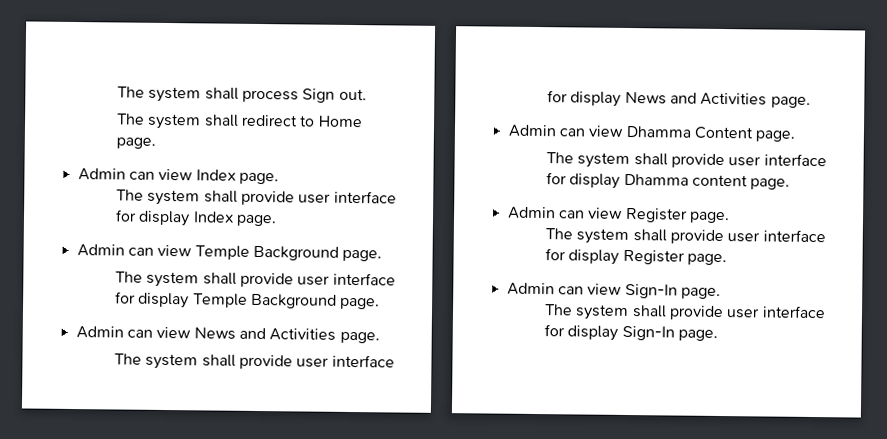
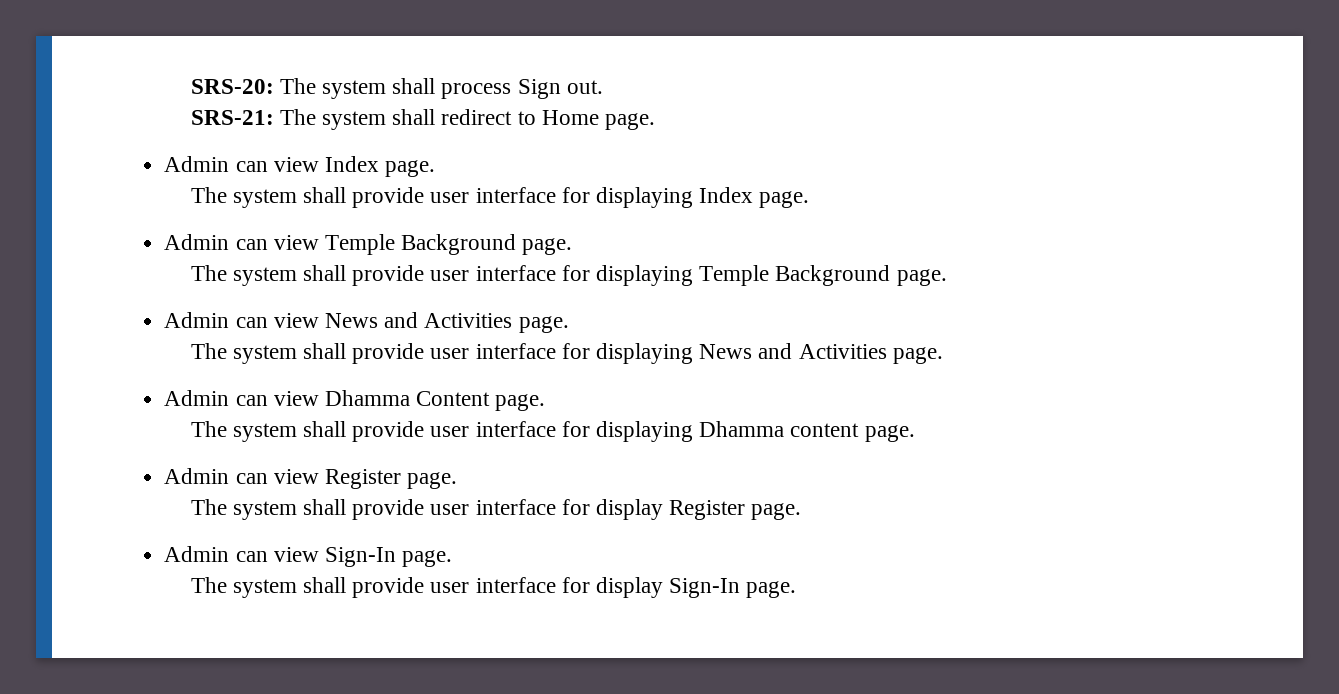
(117, 92) none -> [190,79,274,94] SRS-20:
(367, 94) none -> [190,110,274,125] SRS-21:
[138,210,191,227] display -> [595,187,693,208] displaying
[138,292,190,309] display -> [595,265,693,286] displaying
[570,91,622,107] display -> [595,343,693,364] displaying
[569,173,621,189] display -> [595,421,693,442] displaying

